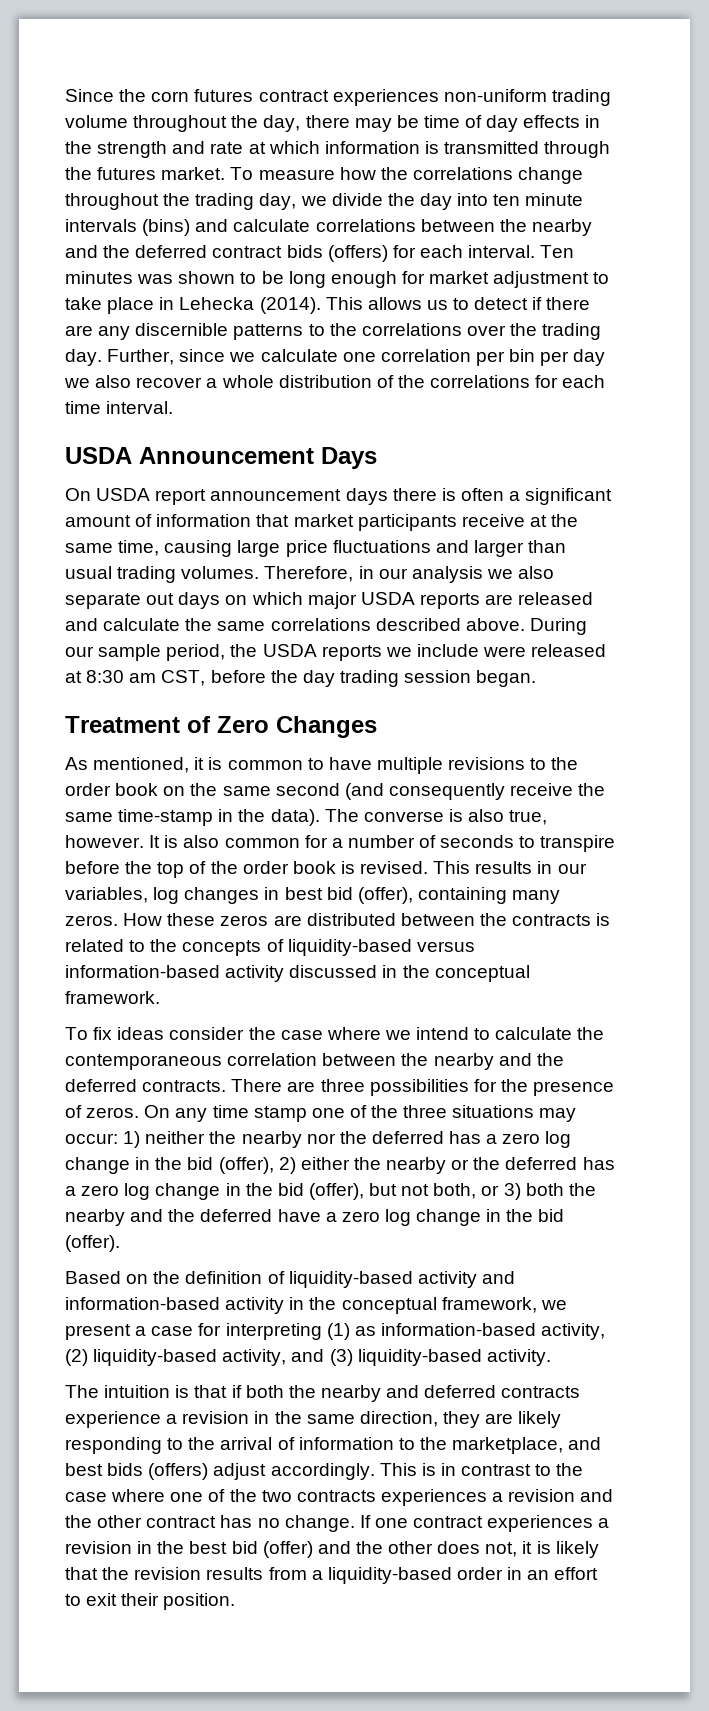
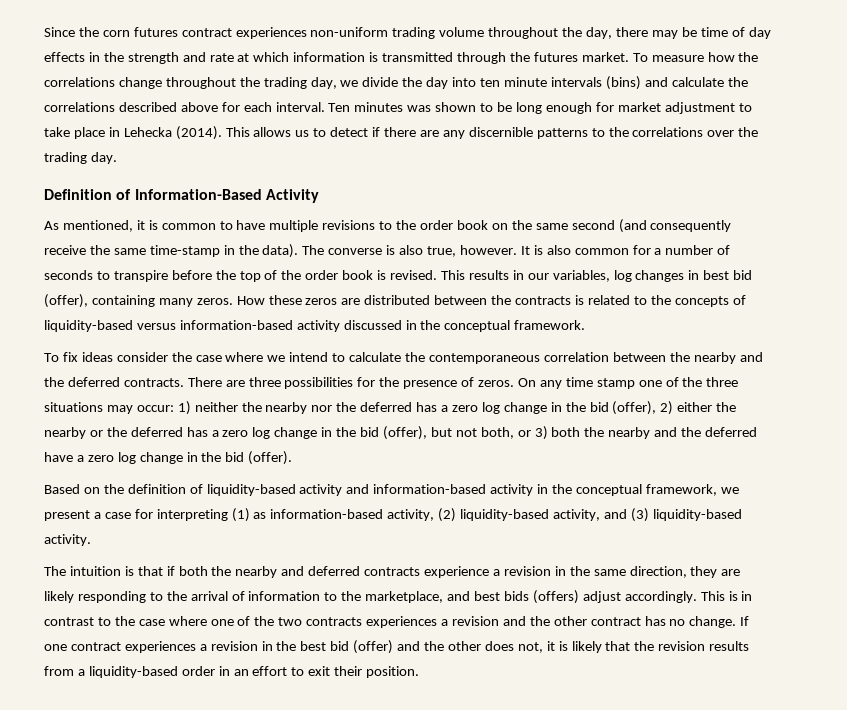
[315,219,592,236] [65,245,388,262] correlations between the nearby and the deferred contract bids (offers) -> [727,77,748,87] [44,102,218,112] the correlations described above
[107,349,606,366] [64,375,606,388] [65,401,174,414] [65,447,377,469] [65,488,613,505] [65,514,579,531] [65,540,567,557] [65,566,555,583] [65,592,594,609] [65,618,587,635] [65,644,607,661] [65,670,537,687] [65,716,377,738] Further, since we calculate one correlation per bin per day we also recover a whole distribution of the correlations for each time interval. // USDA Announcement Days // On USDA report announcement days there is often a significant amount of information that market participants receive at the same time, causing large price fluctuations and larger than usual trading volumes. Therefore, in our analysis we also separate out days on which major USDA reports are released and calculate the same correlations described above. During our sample period, the USDA reports we include were released at 8:30 am CST, before the day trading session began. // Treatment of Zero Changes -> [44,189,319,203] // Definition of Information-Based Activity

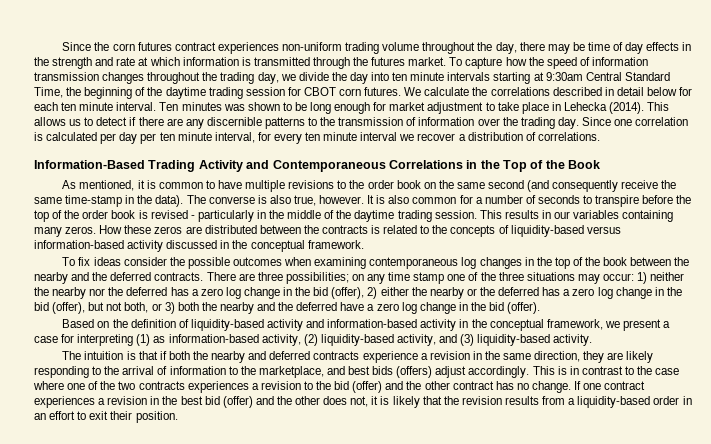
[651,55,704,62] measure -> [465,57,503,69] capture
[44,77,162,89] correlations change -> [546,57,648,69] [34,72,145,84] speed of information transmission changes
[605,76,748,90] [44,102,272,112] (bins) and calculate the correlations described above for each -> [493,72,670,84] [34,87,693,99] [34,102,114,111] starting at 9:30am Central Standard Time, the beginning of the daytime trading session for CBOT corn futures. We calculate the correlations described in detail below for each ten minute
[632,127,704,137] correlations -> [338,117,475,126] transmission of information
[44,189,319,203] // Definition of Information-Based Activity -> [581,117,689,126] [34,132,600,144] [34,160,601,172] Since one correlation is calculated per day per ten minute interval, for every ten minute interval we recover a distribution of correlations. // Information-Based Trading Activity and Contemporaneous Correlations in the Top of the Book
[390,270,753,282] [44,294,88,308] revised. This results in our variables, log changes in best bid (offer), -> [150,210,620,222] revised - particularly in the middle of the daytime trading session. This results in our variables
[195,352,609,364] case where we intend to calculate the contemporaneous correlation -> [187,257,628,269] possible outcomes when examining contemporaneous log changes in the top of the book
[284,377,536,389] possibilities for the presence of zeros. On -> [285,272,364,284] possibilities; on
(499, 621) none -> [303,381,383,393] to the bid (offer)

